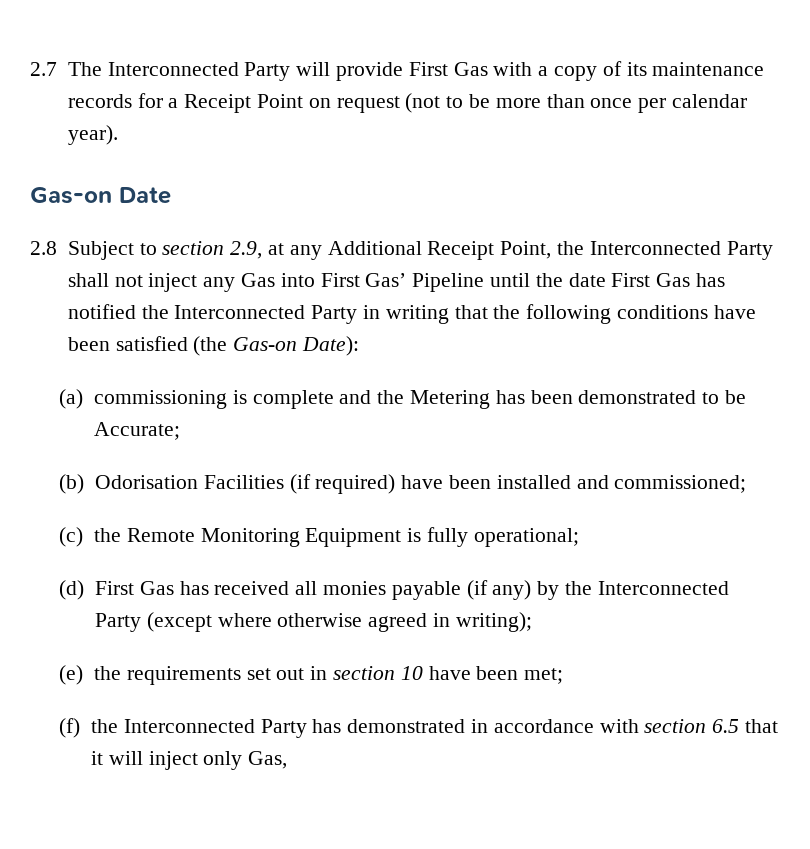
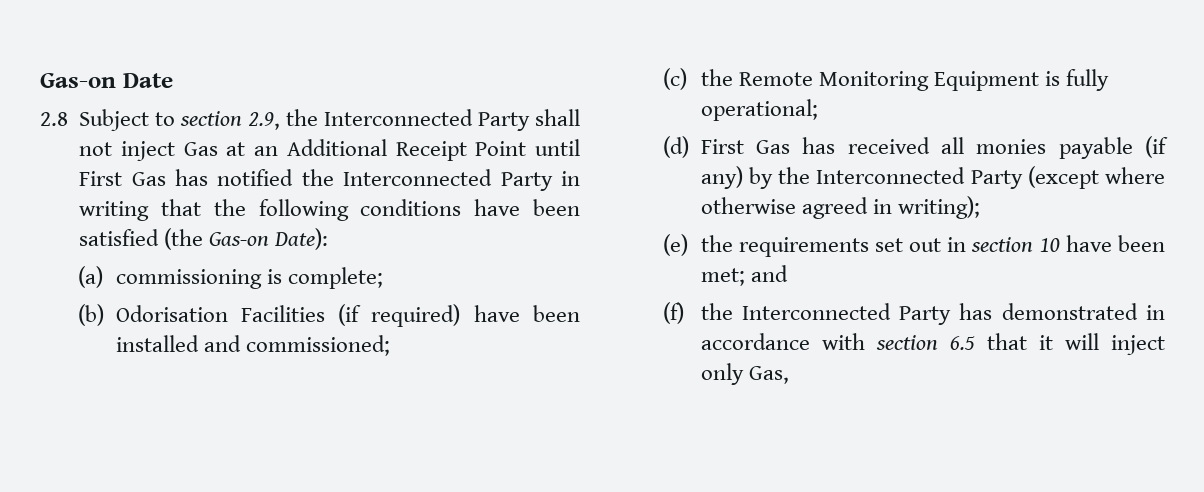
[30,61,765,81] [67,93,748,113] [67,125,118,145] 2.7 The Interconnected Party will provide First Gas with a copy of its maintenance records for a Receipt Point on request (not to be more than once per calendar year). // -> (40, 80) none
[267,241,552,260] at any Additional Receipt Point, -> (280, 121) none
[203,273,606,292] any Gas into First Gas’ Pipeline until the date -> [183,139,580,161] Gas at an Additional Receipt Point until
[252,390,747,409] [93,422,180,440] complete and the Metering has been demonstrated to be Accurate; -> [287,267,383,289] complete;
(564, 676) none -> [750,265,788,282] and

